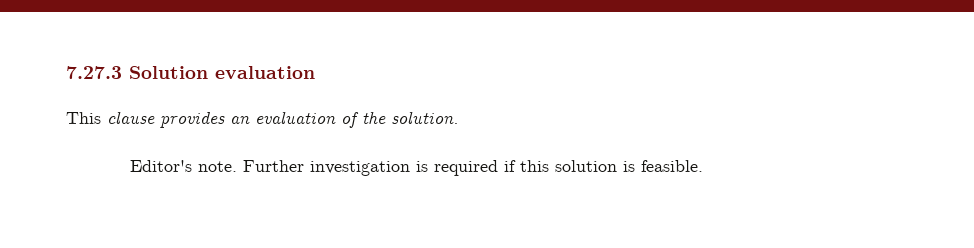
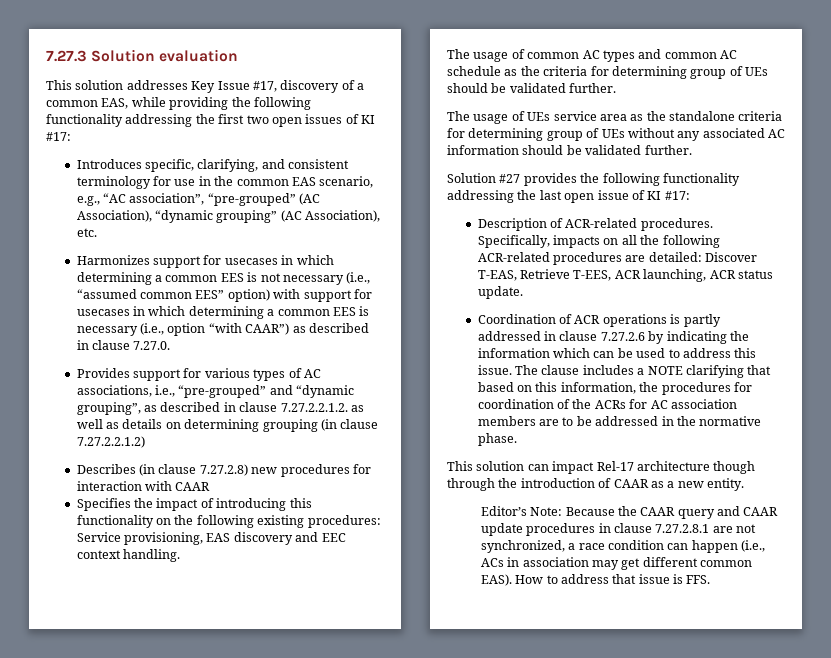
[107,111,459,128] [130,160,704,176] clause provides an evaluation of the solution. // Editor's note. Further investigation is required if this solution is feasible. -> [75,80,364,93] [46,97,311,110] [46,114,375,127] [46,132,71,141] [76,159,350,172] [76,176,374,189] [76,193,321,206] [76,210,381,223] [76,228,97,237] [76,255,334,268] [76,272,371,285] [76,289,372,302] [76,306,370,319] [76,323,369,336] [76,340,171,350] [76,368,321,381] [76,385,355,398] [76,402,364,415] [76,419,379,432] [76,436,145,448] [76,464,371,477] [76,481,211,491] [76,498,312,511] [76,515,381,528] [76,532,346,545] [76,549,181,562] [447,49,737,62] [447,66,768,79] [447,83,617,93] [447,111,783,124] [447,128,785,141] [447,145,692,155] [447,173,740,186] [447,190,690,203] [477,218,713,231] [477,235,720,248] [477,252,758,265] [477,269,773,282] [477,286,523,299] [477,314,721,327] [477,331,749,344] [477,348,757,358] [477,365,772,378] [477,382,752,395] [477,399,737,409] [477,416,762,426] [477,433,517,446] [447,461,756,474] [447,478,744,491] [480,506,779,519] [480,523,757,536] [480,540,766,553] [480,557,753,570] [480,574,711,586] solution addresses Key Issue #17, discovery of a common EAS, while providing the following functionality addressing the first two open issues of KI #17: // Introduces specific, clarifying, and consistent terminology for use in the common EAS scenario, e.g., “AC association”, “pre-grouped” (AC Association), “dynamic grouping” (AC Association), etc. // Harmonizes support for usecases in which determining a common EES is not necessary (i.e., “assumed common EES” option) with support for usecases in which determining a common EES is necessary (i.e., option “with CAAR”) as described in clause 7.27.0. // Provides support for various types of AC associations, i.e., “pre-grouped” and “dynamic grouping”, as described in clause 7.27.2.2.1.2. as well as details on determining grouping (in clause 7.27.2.2.1.2) // Describes (in clause 7.27.2.8) new procedures for interaction with CAAR // Specifies the impact of introducing this functionality on the following existing procedures: Service provisioning, EAS discovery and EEC context handling. // The usage of common AC types and common AC schedule as the criteria for determining group of UEs should be validated further. // The usage of UEs service area as the standalone criteria for determining group of UEs without any associated AC information should be validated further. // Solution #27 provides the following functionality addressing the last open issue of KI #17: // Description of ACR-related procedures. Specifically, impacts on all the following ACR-related procedures are detailed: Discover T-EAS, Retrieve T-EES, ACR launching, ACR status update. // Coordination of ACR operations is partly addressed in clause 7.27.2.6 by indicating the information which can be used to address this issue. The clause includes a NOTE clarifying that based on this information, the procedures for coordination of the ACRs for AC association members are to be addressed in the normative phase. // This solution can impact Rel-17 architecture though through the introduction of CAAR as a new entity. // Editor’s Note: Because the CAAR query and CAAR update procedures in clause 7.27.2.8.1 are not synchronized, a race condition can happen (i.e., ACs in association may get different common EAS). How to address that issue is FFS.

